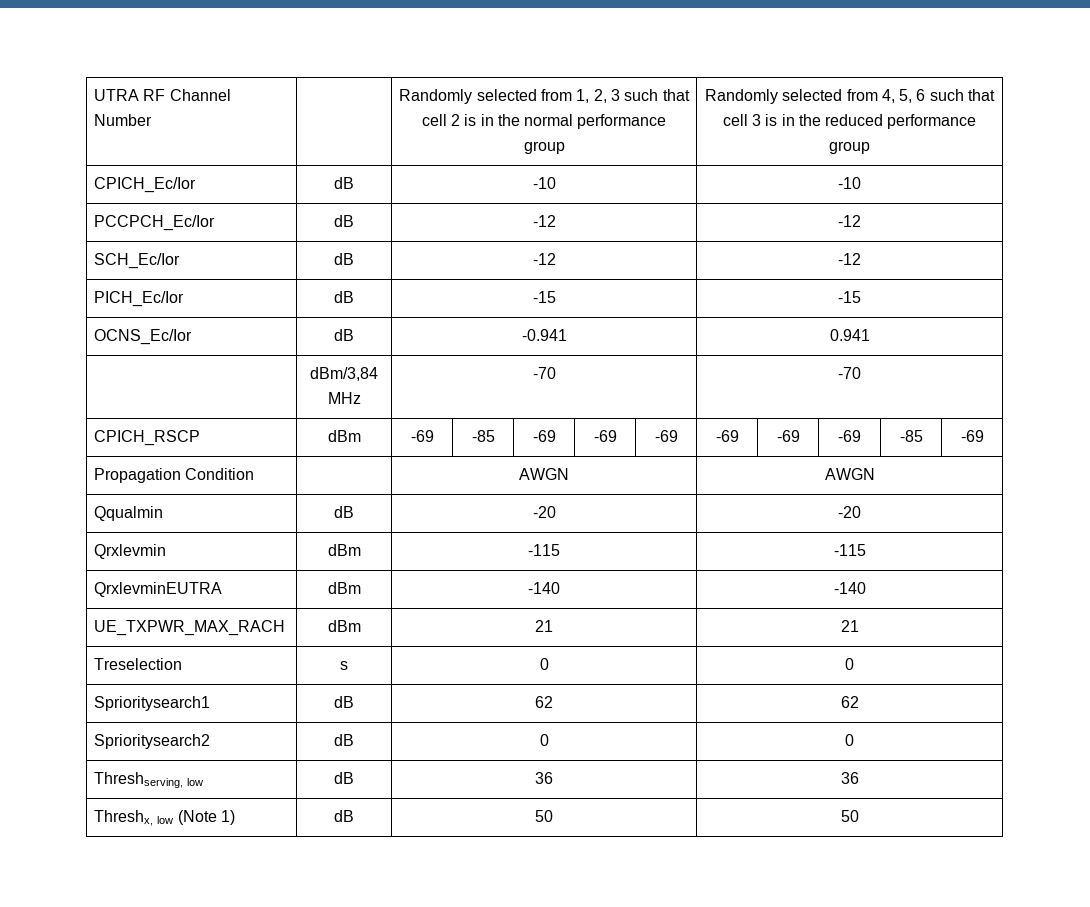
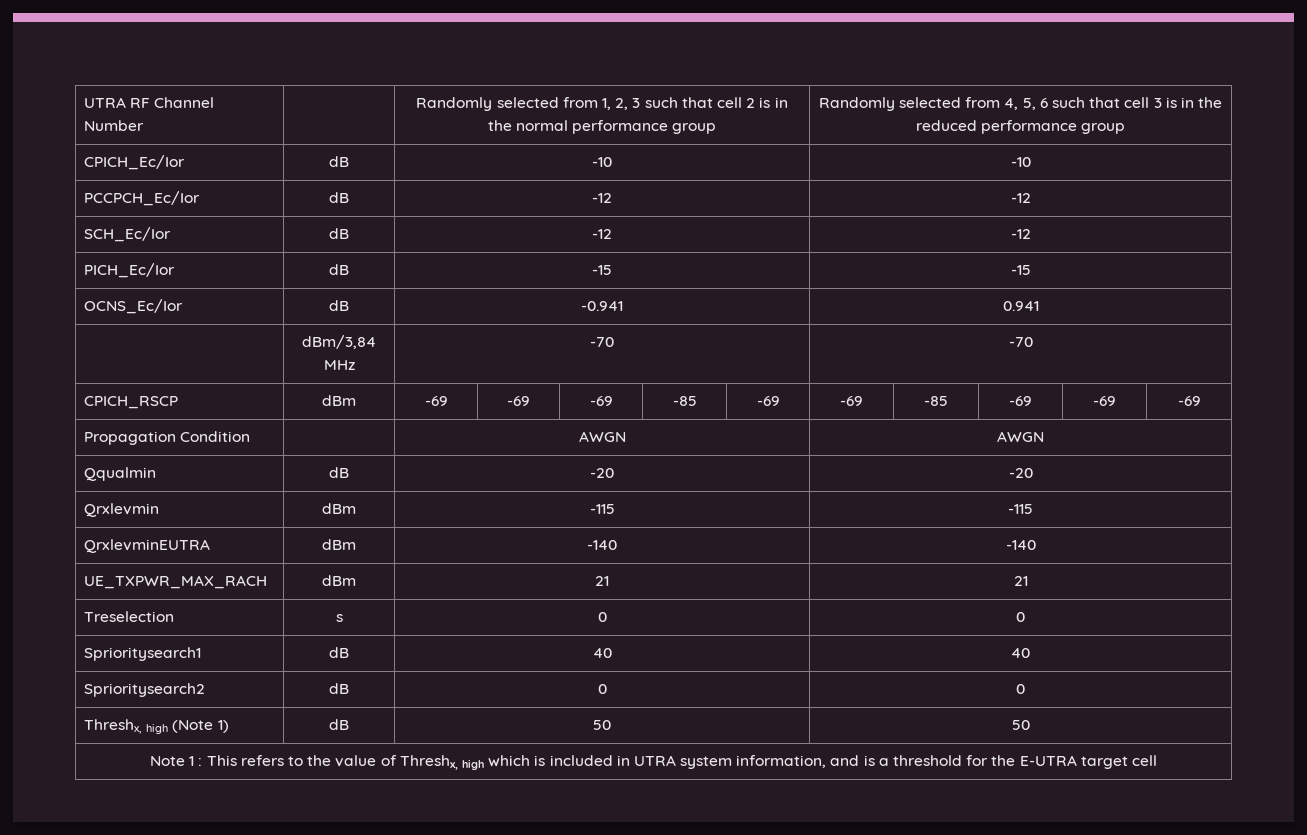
[471,430,495,442] [532,430,556,442] [593,430,617,442] [654,430,678,442] [715,430,739,442] [776,430,800,442] [838,430,861,442] [899,430,923,442] [960,430,984,442] | -85 | -69 | -69 | -69 | -69 | -69 | -69 | -85 | -69 -> [507,396,530,406] [589,396,613,406] [672,396,697,406] [756,396,780,406] [840,396,863,406] [924,396,948,406] [1009,396,1032,406] [1093,396,1116,406] [1177,396,1201,406] | -69 | -69 | -85 | -69 | -69 | -85 | -69 | -69 | -69
[535,696,553,708] [840,696,859,708] 62 | 62 -> [592,648,612,658] [1011,648,1030,658] 40 | 40
[93,772,204,788] [334,772,354,784] [535,772,553,784] [840,772,859,784] [93,810,174,826] // Threshserving, low | dB | 36 | 36 // Threshx, low -> [84,719,169,734] // Threshx, high
(859, 816) none -> [150,755,1157,770] // Note 1 : This refers to the value of Threshx, high which is included in UTRA system information, and is a threshold for the E-UTRA target cell

